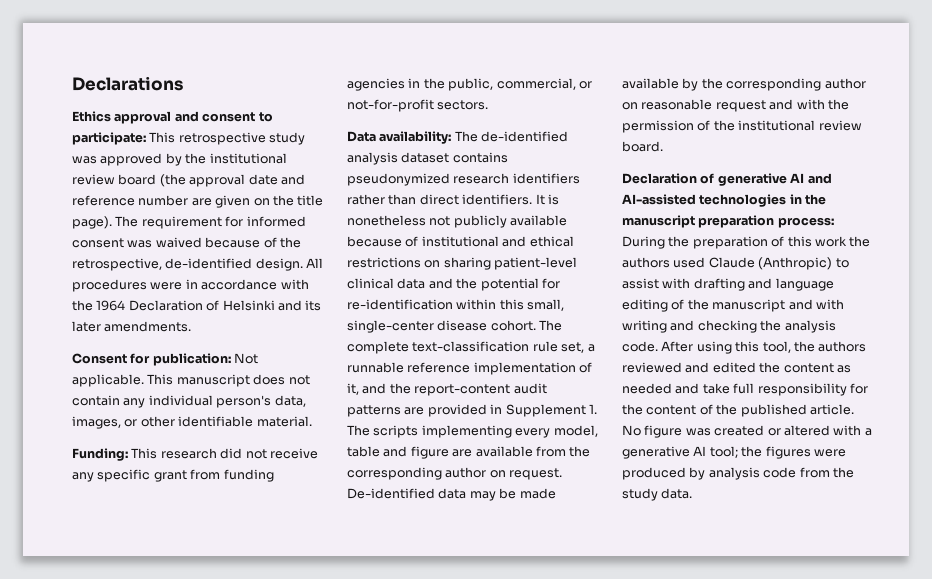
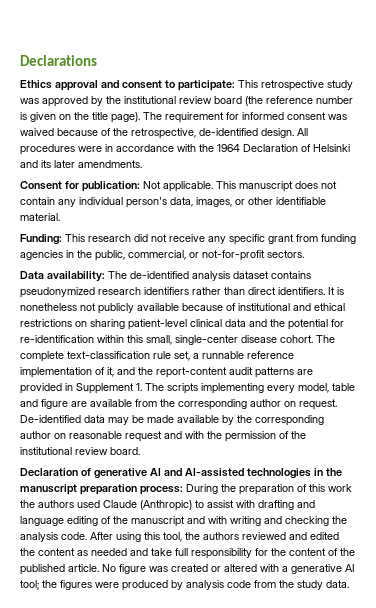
[189,174,305,187] approval date and -> (263, 101) none
[191,198,212,206] are -> [20,112,27,120] is

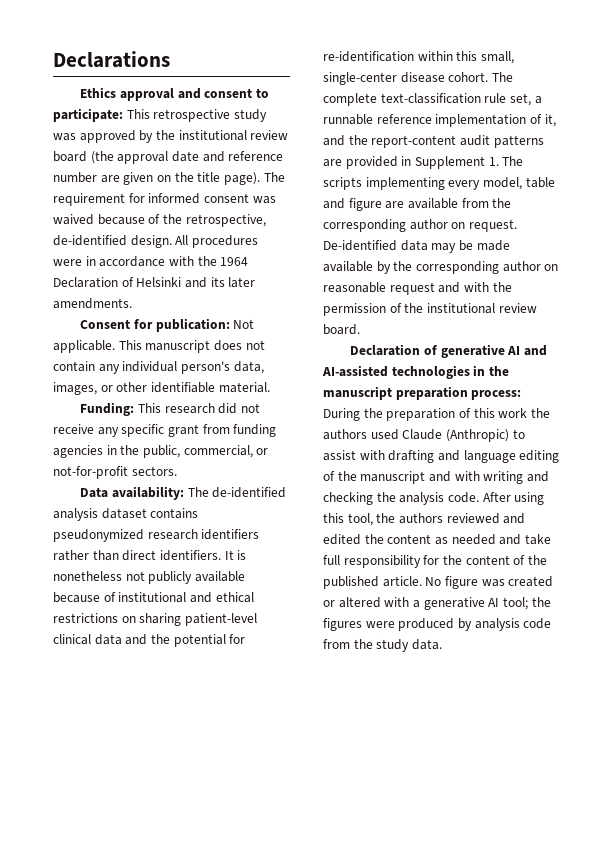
(263, 101) none -> [117,151,225,164] approval date and
[20,112,27,120] is -> [100,175,120,183] are

